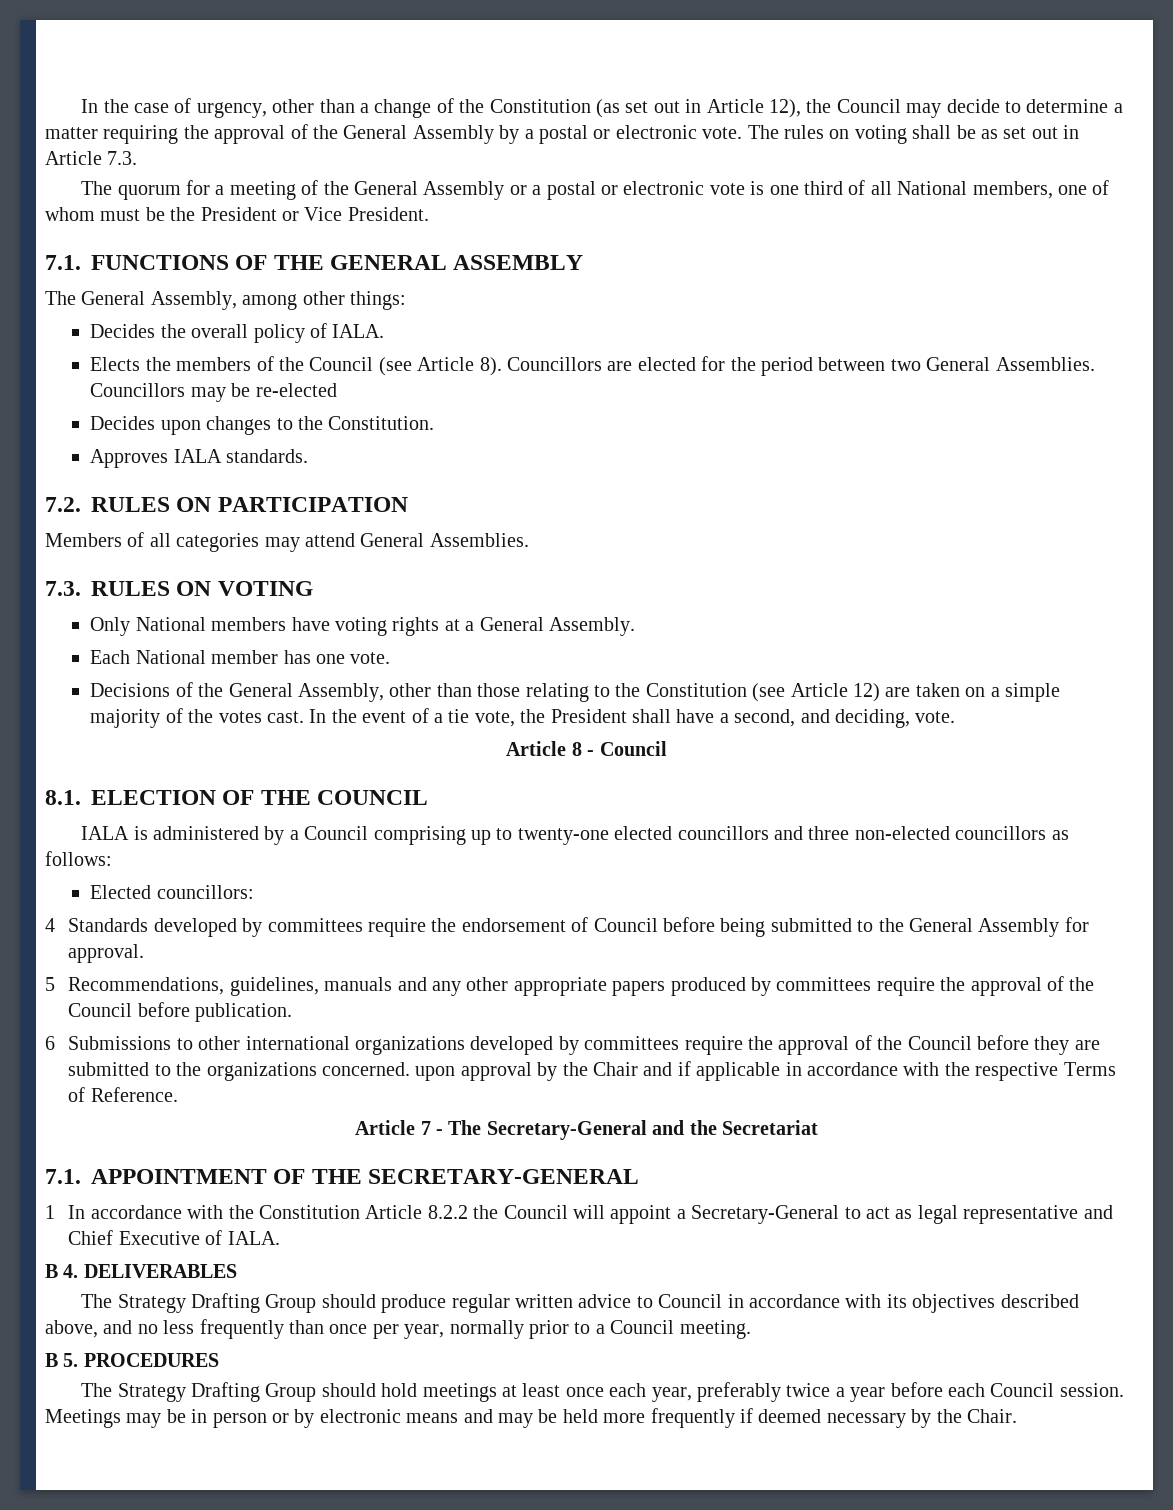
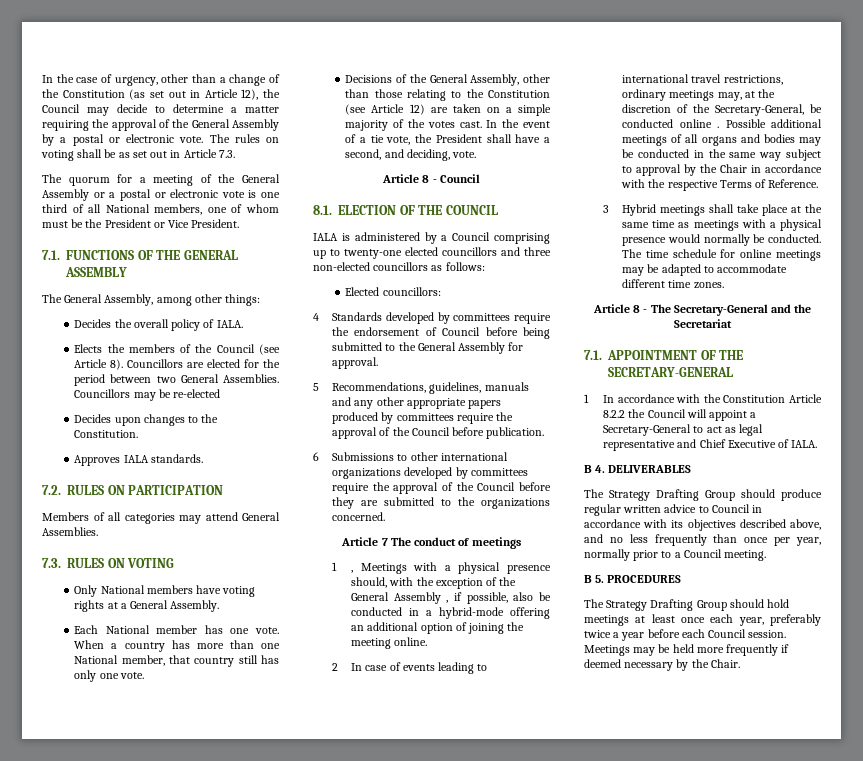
(391, 658) none -> [74,640,280,652] [74,655,279,667] [74,670,144,682] When a country has more than one National member, that country still has only one vote.
[415,1066,456,1081] upon -> [341,537,521,549] [332,562,551,574] [351,577,517,589] [351,592,551,604] [351,607,550,619] [351,622,525,634] [351,637,428,649] [332,662,488,674] [622,74,783,85] [622,89,776,101] [622,104,822,116] [622,119,822,128] [622,134,821,146] [622,149,821,161] [622,166,633,173] // Article 7 The conduct of meetings // 1 , Meetings with a physical presence should, with the exception of the General Assembly , if possible, also be conducted in a hybrid-mode offering an additional option of joining the meeting online. // 2 In case of events leading to international travel restrictions, ordinary meetings may, at the discretion of the Secretary-General, be conducted online . Possible additional meetings of all organs and bodies may be conducted in the same way subject to
[643,1061,781,1081] and if applicable -> (748, 168) none
[355,1120,431,1135] // Article 7 -> [603,204,822,216] [622,219,822,231] [622,234,821,246] [622,249,821,261] [622,264,788,276] [622,279,724,289] [592,304,641,313] // 3 Hybrid meetings shall take place at the same time as meetings with a physical presence would normally be conducted. The time schedule for online meetings may be adapted to accommodate different time zones. // Article 8
[191,1409,558,1428] in person or by electronic means and may be -> (671, 648) none

